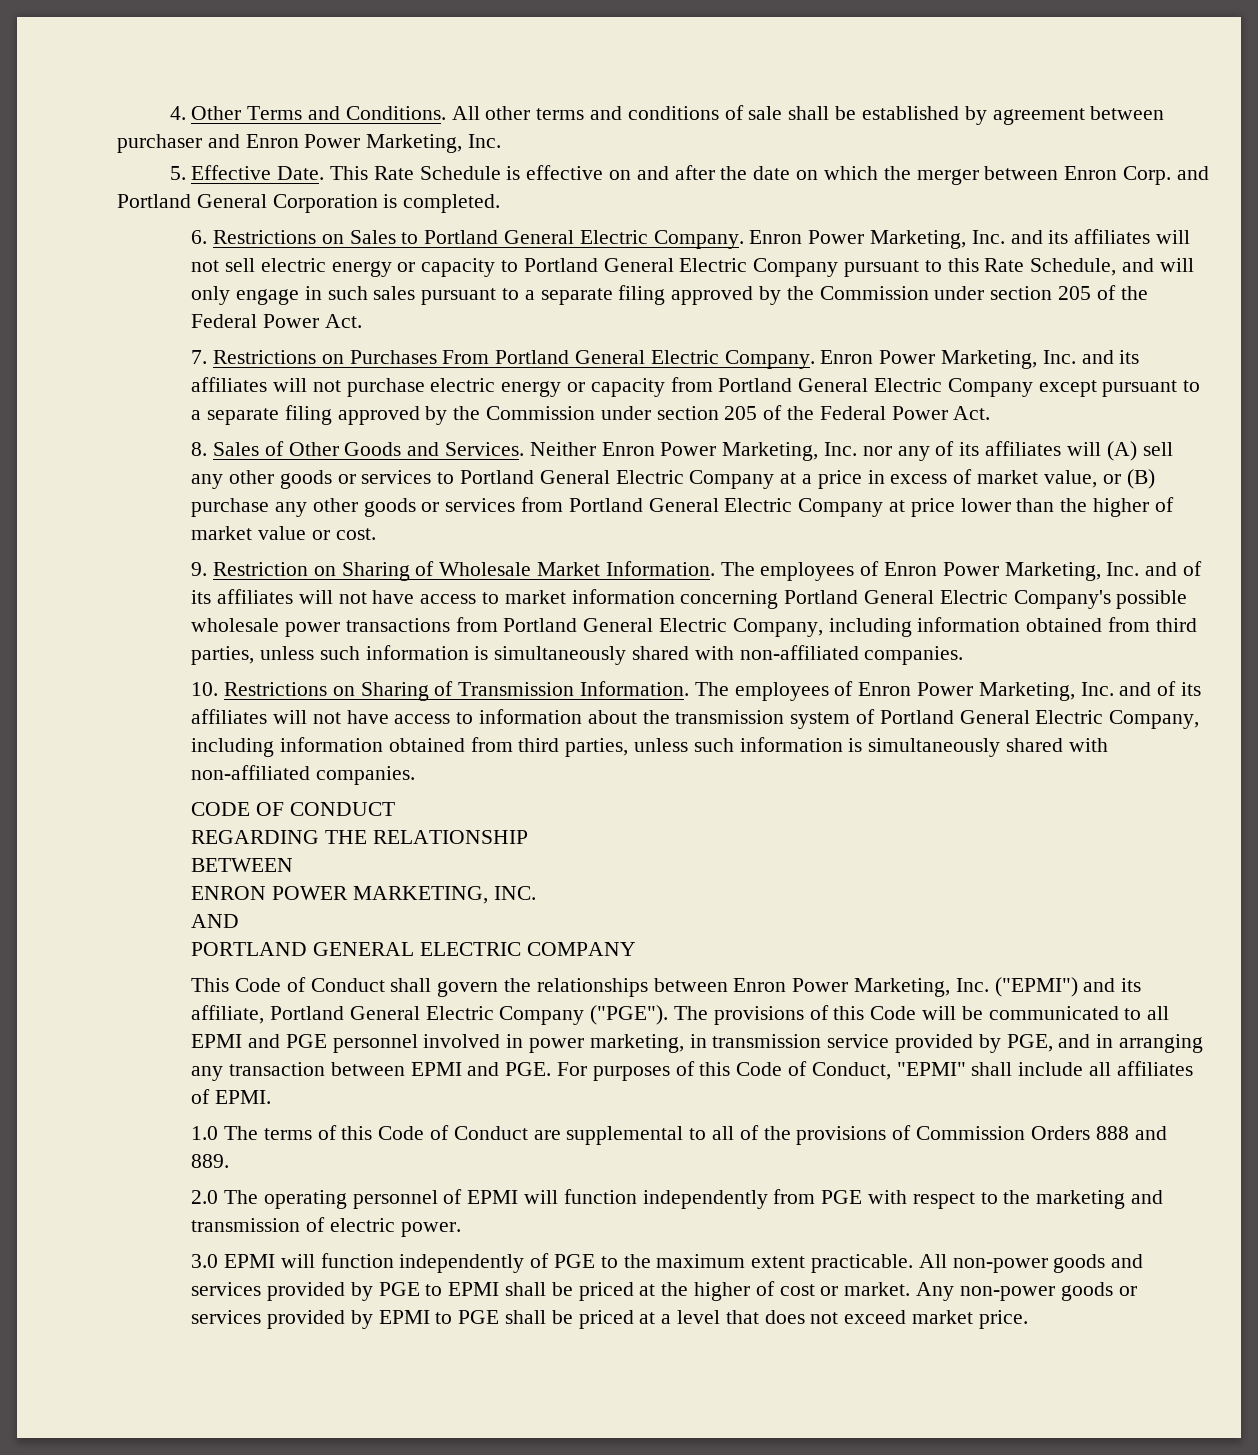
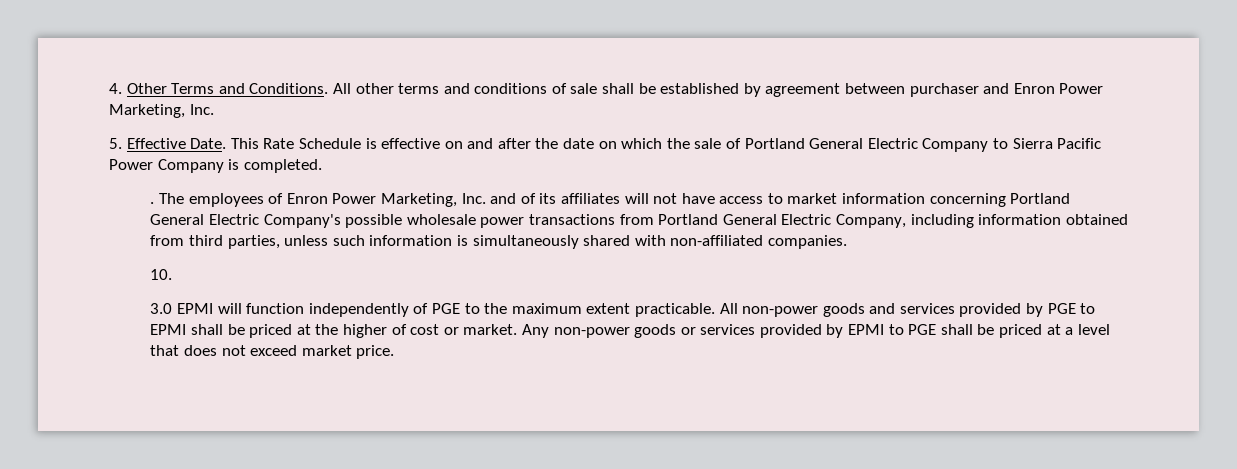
[916,166,1209,185] [117,194,501,213] [191,229,1191,249] [191,258,1194,277] [191,285,1148,305] [191,314,362,328] [191,350,1140,369] [191,377,1201,397] [191,405,991,425] [191,441,1173,461] [191,469,1155,489] [191,497,1174,517] [191,526,376,540] [191,561,715,581] merger between Enron Corp. and Portland General Corporation is completed. // 6. Restrictions on Sales to Portland General Electric Company. Enron Power Marketing, Inc. and its affiliates will not sell electric energy or capacity to Portland General Electric Company pursuant to this Rate Schedule, and will only engage in such sales pursuant to a separate filing approved by the Commission under section 205 of the Federal Power Act. // 7. Restrictions on Purchases From Portland General Electric Company. Enron Power Marketing, Inc. and its affiliates will not purchase electric energy or capacity from Portland General Electric Company except pursuant to a separate filing approved by the Commission under section 205 of the Federal Power Act. // 8. Sales of Other Goods and Services. Neither Enron Power Marketing, Inc. nor any of its affiliates will (A) sell any other goods or services to Portland General Electric Company at a price in excess of market value, or (B) purchase any other goods or services from Portland General Electric Company at price lower than the higher of market value or cost. // 9. Restriction on Sharing of Wholesale Market Information. -> [694,138,1102,152] [109,159,322,173] [150,202,155,204] sale of Portland General Electric Company to Sierra Pacific Power Company is completed. // .
[224,681,1202,701] [191,709,1200,729] [191,737,1108,757] [191,765,416,785] [191,802,395,816] [191,830,528,844] [191,858,294,872] [191,886,536,904] [191,914,240,928] [191,942,636,956] [191,977,1142,997] [191,1005,1170,1025] [191,1034,1204,1053] [191,1061,1193,1081] [191,1089,272,1104] [191,1125,1167,1145] [191,1154,230,1168] [191,1189,1164,1209] [191,1217,461,1237] Restrictions on Sharing of Transmission Information. The employees of Enron Power Marketing, Inc. and of its affiliates will not have access to information about the transmission system of Portland General Electric Company, including information obtained from third parties, unless such information is simultaneously shared with non-affiliated companies. // CODE OF CONDUCT // REGARDING THE RELATIONSHIP // BETWEEN // ENRON POWER MARKETING, INC. // AND // PORTLAND GENERAL ELECTRIC COMPANY // This Code of Conduct shall govern the relationships between Enron Power Marketing, Inc. ("EPMI") and its affiliate, Portland General Electric Company ("PGE"). The provisions of this Code will be communicated to all EPMI and PGE personnel involved in power marketing, in transmission service provided by PGE, and in arranging any transaction between EPMI and PGE. For purposes of this Code of Conduct, "EPMI" shall include all affiliates of EPMI. // 1.0 The terms of this Code of Conduct are supplemental to all of the provisions of Commission Orders 888 and 889. // 2.0 The operating personnel of EPMI will function independently from PGE with respect to the marketing and transmission of electric power. -> (173, 274) none

